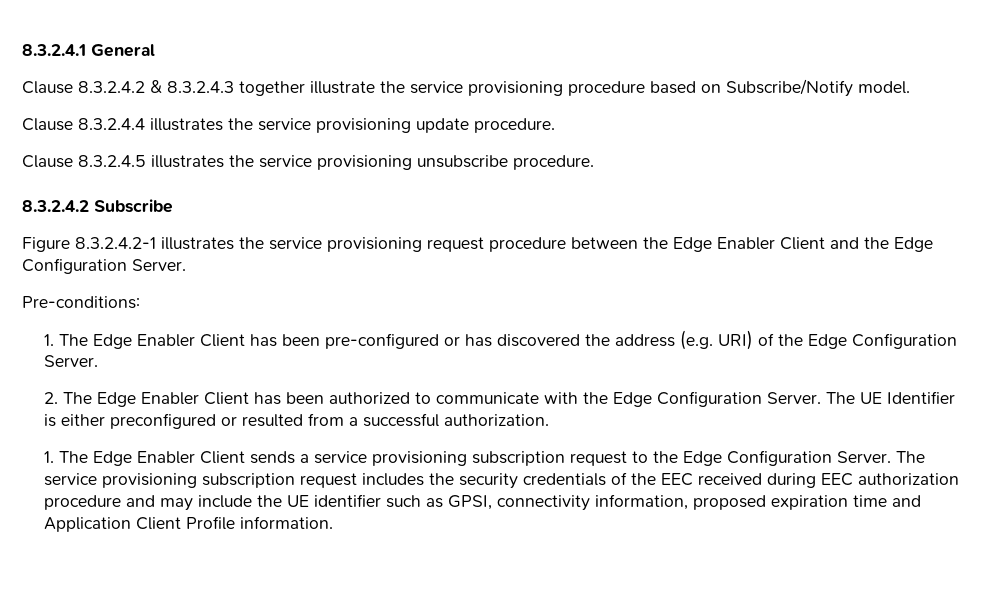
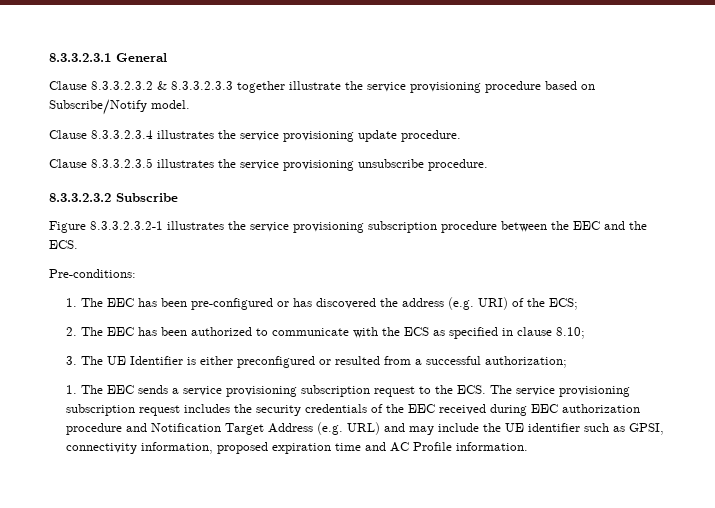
[22,44,86,56] 8.3.2.4.1 -> [49,53,111,62] 8.3.3.2.3.1
[78,80,234,93] 8.3.2.4.2 & 8.3.2.4.3 -> [91,81,233,90] 8.3.3.2.3.2 & 8.3.3.2.3.3
[78,118,145,130] 8.3.2.4.4 -> [91,130,153,139] 8.3.3.2.3.4
[78,155,146,167] 8.3.2.4.5 -> [91,158,153,168] 8.3.3.2.3.5
[22,200,89,212] 8.3.2.4.2 -> [49,193,111,202] 8.3.3.2.3.2
[75,237,484,252] 8.3.2.4.2-1 illustrates the service provisioning request -> [90,221,437,233] 8.3.3.2.3.2-1 illustrates the service provisioning subscription
[673,237,933,252] [22,258,186,274] Edge Enabler Client and the Edge Configuration Server. -> [573,221,647,230] [49,240,78,249] EEC and the ECS.
[93,334,246,349] Edge Enabler Client -> [107,298,135,307] EEC
[808,333,958,349] [44,355,99,367] Edge Configuration Server. -> [549,298,579,310] ECS;
[97,392,250,407] Edge Enabler Client -> [107,327,135,336] EEC
[613,391,822,407] Edge Configuration Server. -> [404,327,586,339] [66,356,78,365] ECS as specified in clause 8.10; // 3.
[444,414,550,426] [44,451,246,466] authorization. // 1. The Edge Enabler Client -> [485,356,568,368] [66,385,135,394] authorization; // 1. The EEC
[683,450,892,466] Edge Configuration Server. -> [457,385,487,394] ECS.
(156, 501) none -> [151,422,406,435] Notification Target Address (e.g. URL) and
[44,517,182,532] Application Client -> [390,442,410,452] AC

